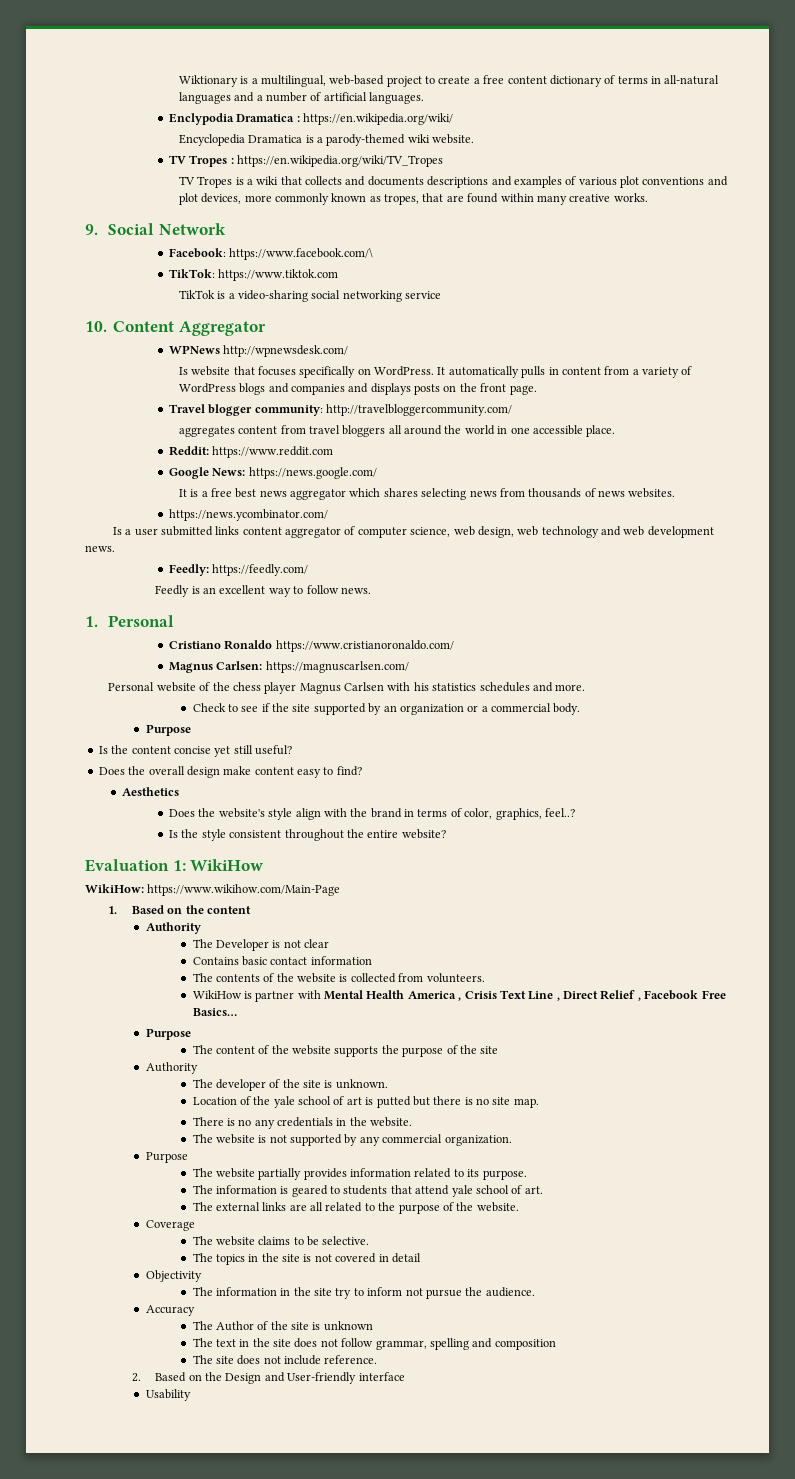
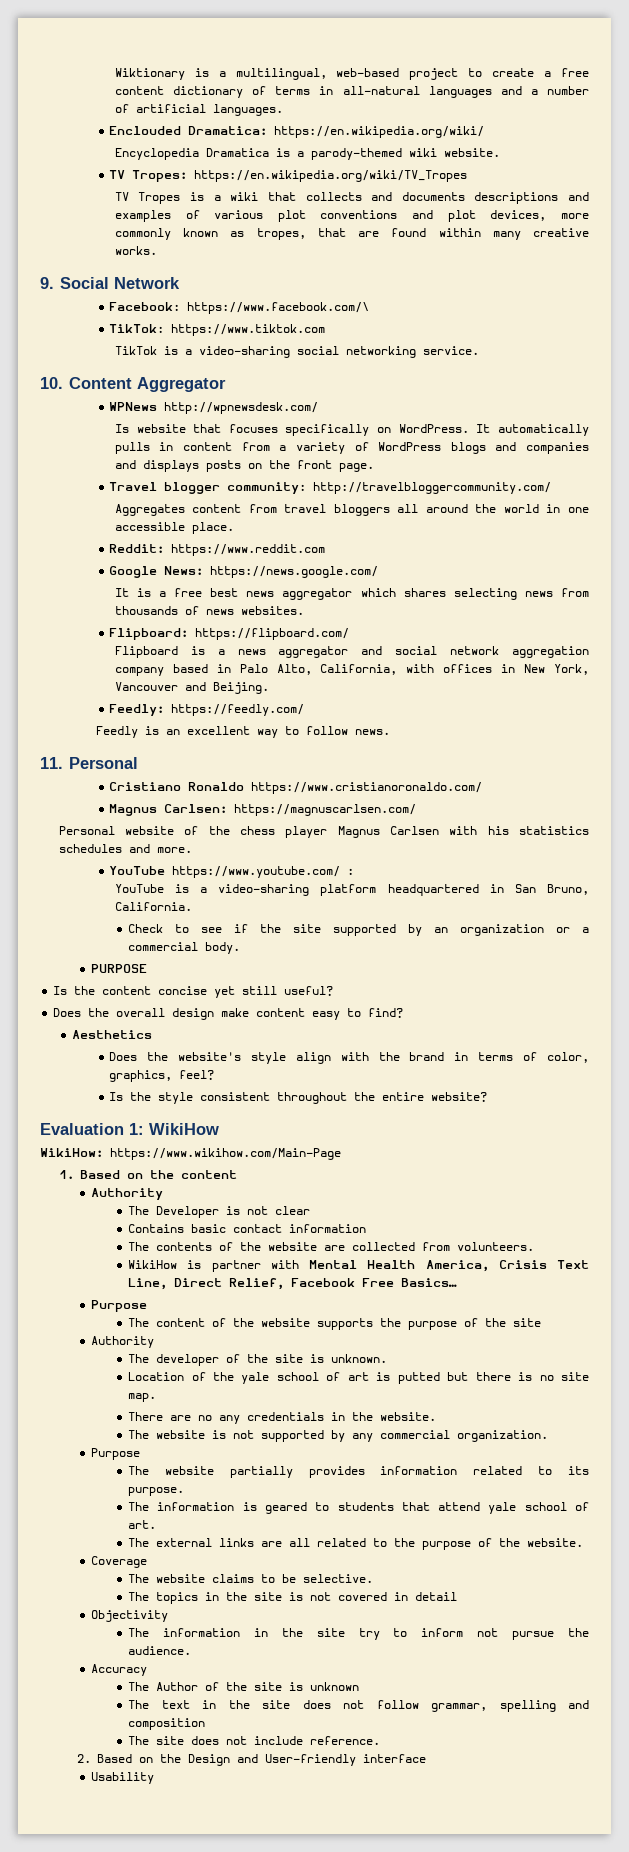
[169,113,300,125] Enclypodia Dramatica : -> [109,126,268,135] Enclouded Dramatica:
[189,155,234,167] Tropes : -> [132,170,188,182] Tropes:
[405,291,442,299] service -> [422,346,479,355] service.
[178,426,235,437] aggregates -> [114,504,185,516] Aggregates
[169,509,329,521] [112,526,714,538] [85,545,115,552] https://news.ycombinator.com/ // Is a user submitted links content aggregator of computer science, web design, web technology and web development news. -> [109,628,350,640] [114,646,589,658] [114,664,589,676] [114,682,269,694] Flipboard: https://flipboard.com/ // Flipboard is a news aggregator and social network aggregation company based in Palo Alto, California, with offices in New York, Vancouver and Beijing.
[85,616,98,627] 1. -> [40,757,63,769] 11.
(586, 687) none -> [109,866,355,878] [114,884,589,896] [114,902,192,911] // YouTube https://www.youtube.com/ : // YouTube is a video-sharing platform headquartered in San Bruno, California.
[145,724,191,736] Purpose -> [90,964,147,973] PURPOSE
[544,808,575,817] feel..? -> [179,1070,215,1080] feel?
[339,974,348,982] is -> [324,1245,346,1251] are
[407,990,641,1001] America , Crisis Text Line , Direct Relief , -> [425,1260,589,1272] [128,1278,285,1290] America, Crisis Text Line, Direct Relief,
[226,1118,235,1126] is -> [170,1415,192,1421] are

